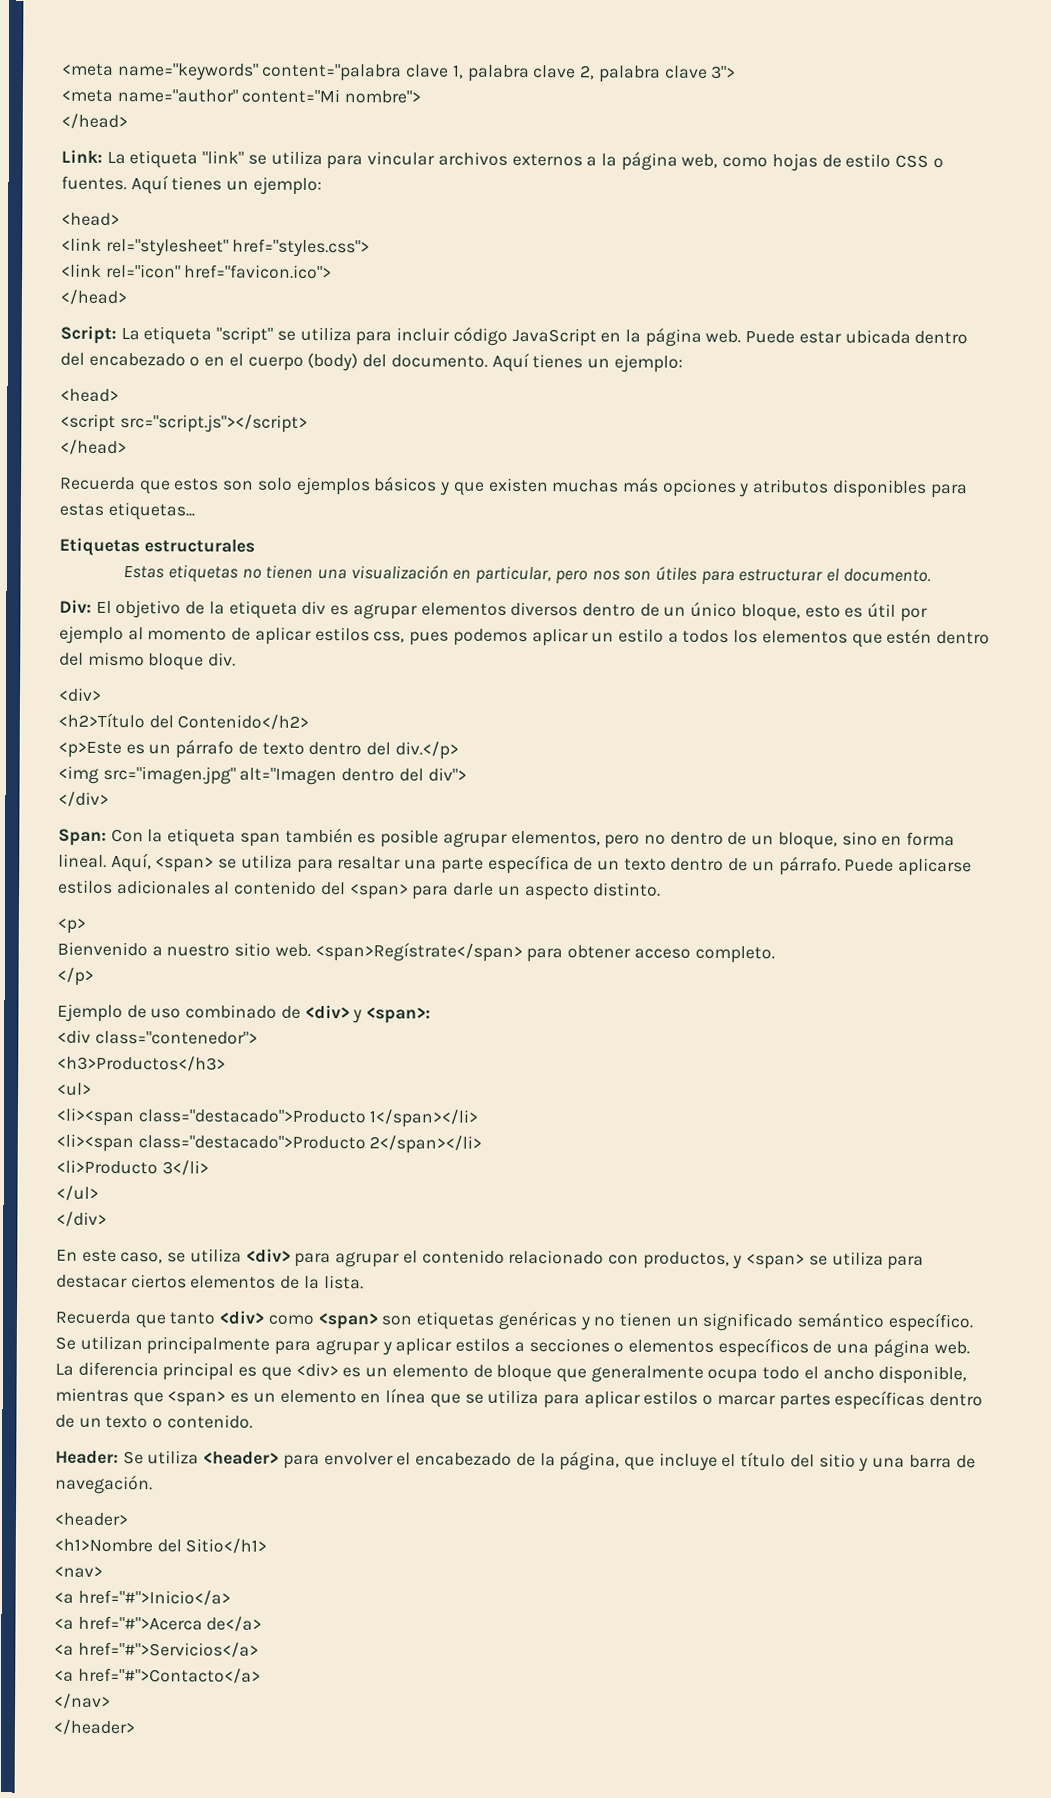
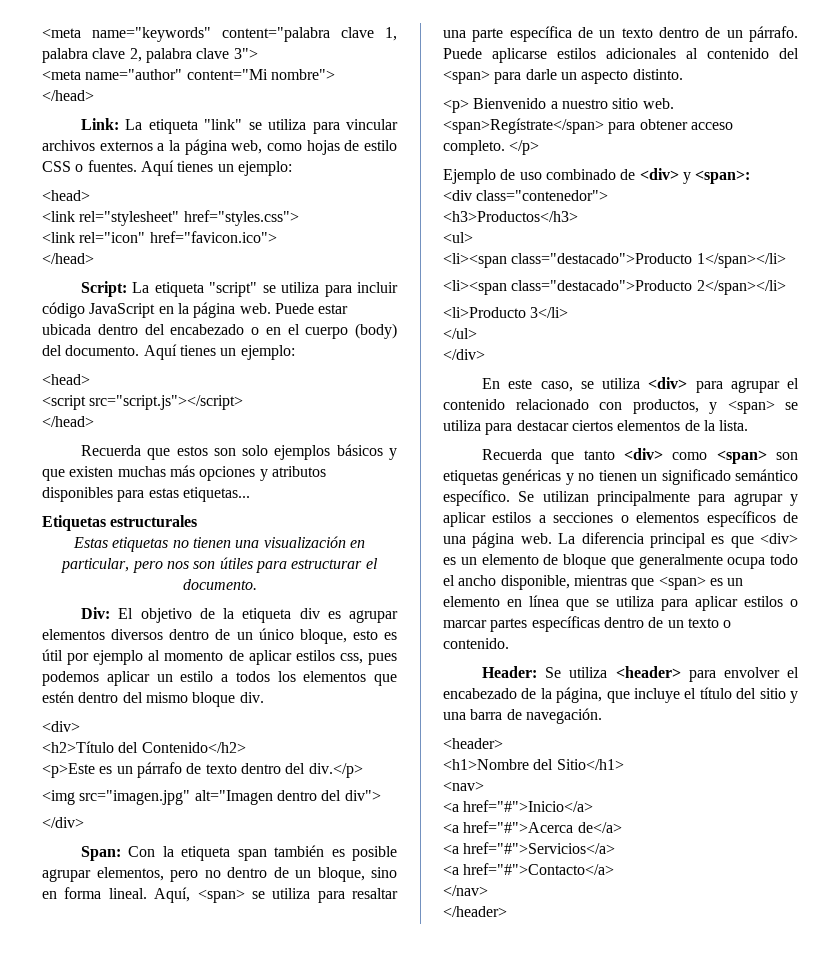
(86, 926) // -> (469, 106) none
(775, 954) // -> (505, 147) none

